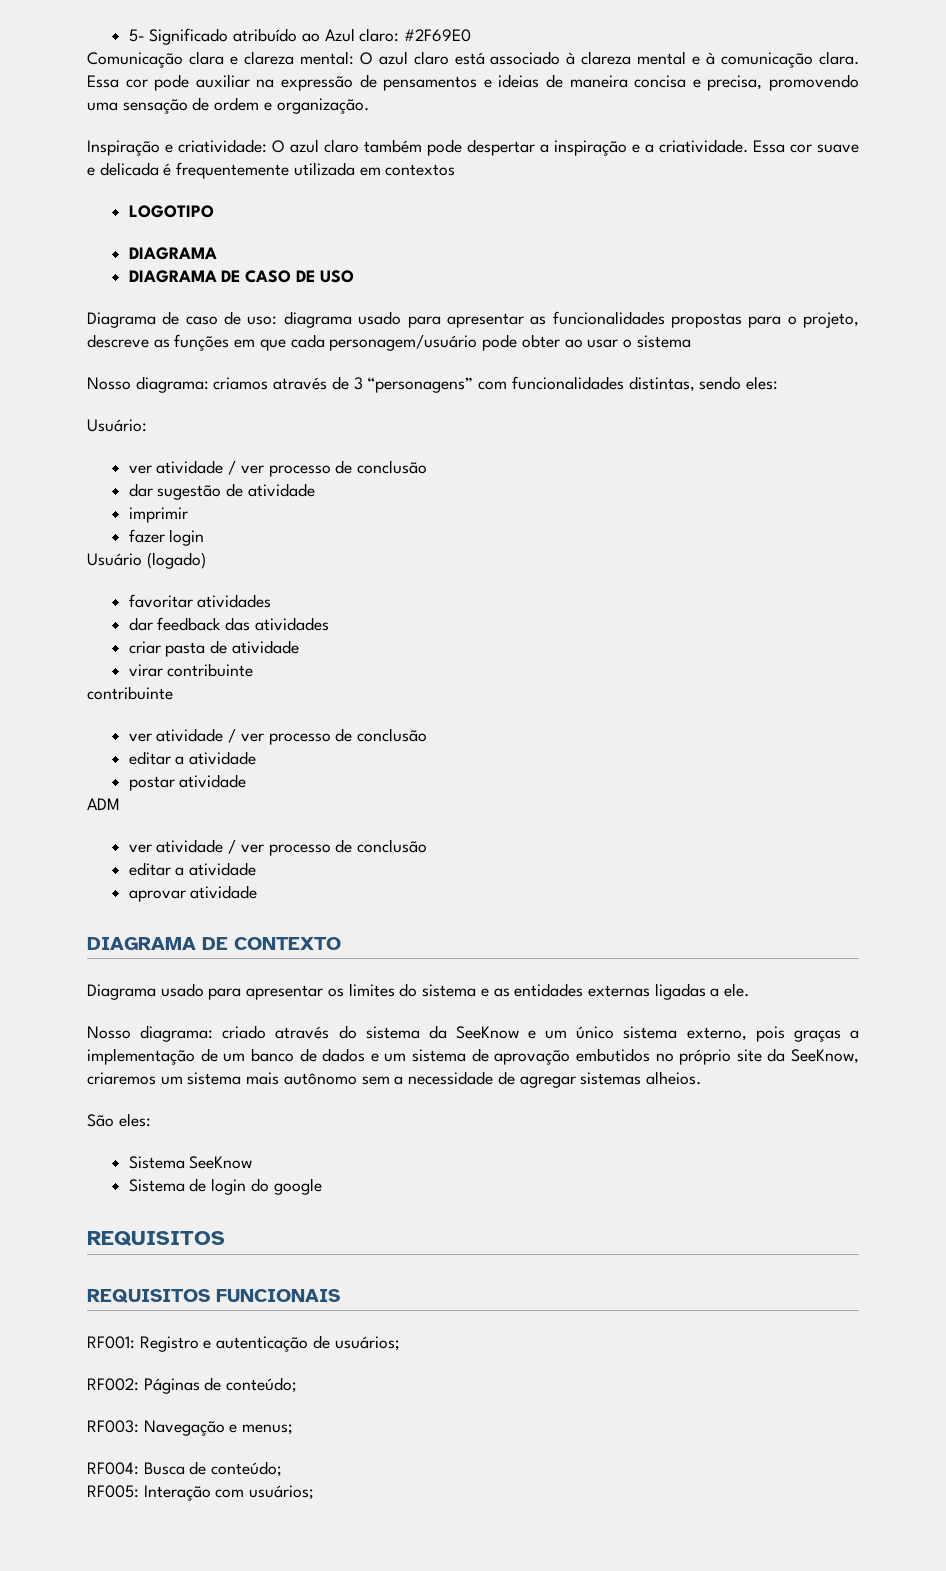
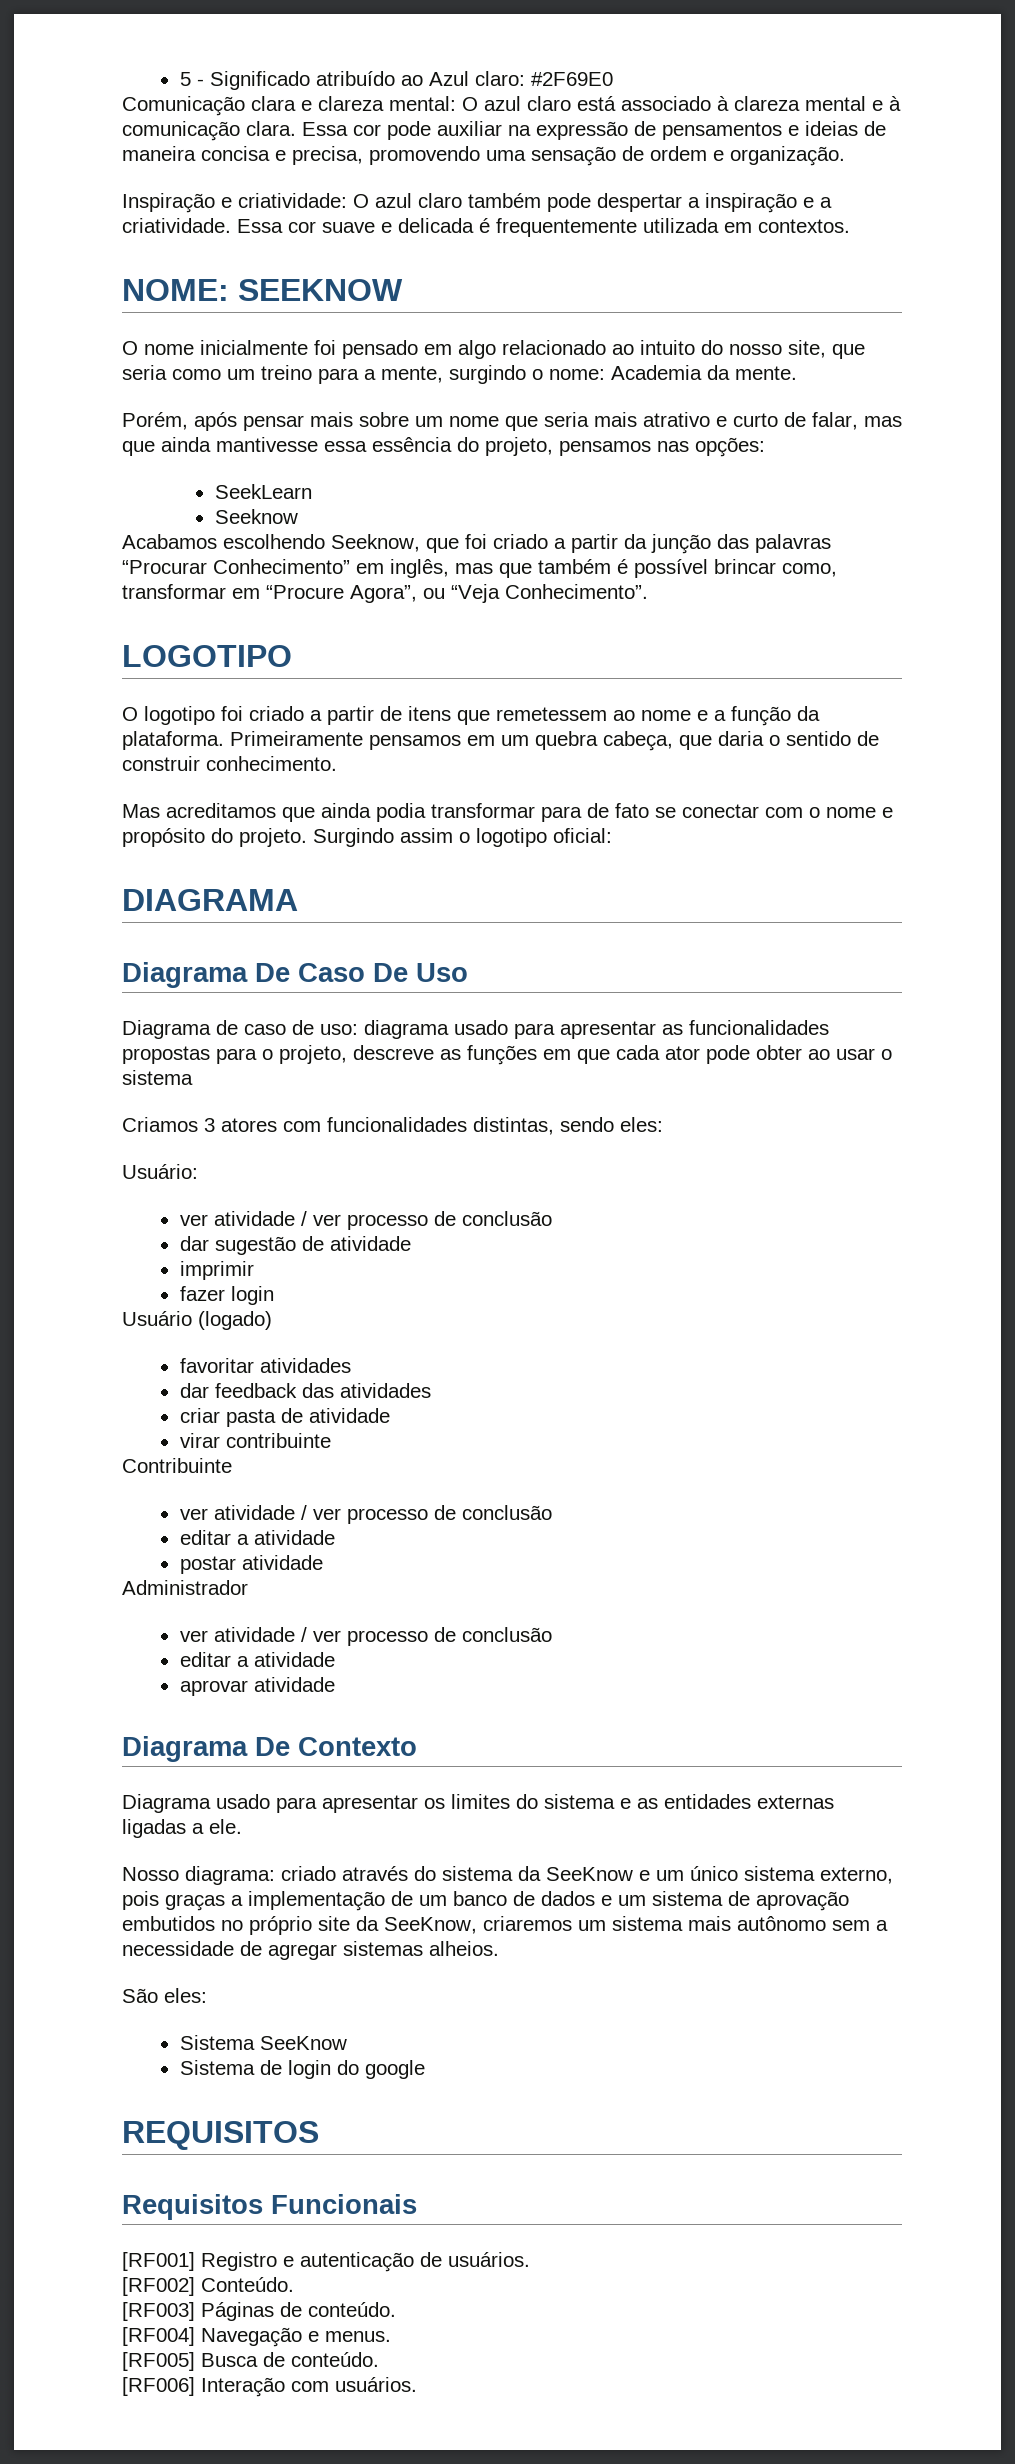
[128,29,145,42] 5- -> [179,72,204,86] 5 -
[385,164,456,176] [128,205,214,218] [128,247,217,260] [128,270,354,283] contextos // LOGOTIPO // DIAGRAMA // DIAGRAMA DE CASO DE USO -> [758,219,850,233] [122,279,403,301] [122,340,865,359] [122,365,797,384] [122,412,902,431] [122,437,765,457] [214,484,312,499] [214,509,298,524] [122,534,831,554] [122,559,837,578] [122,584,648,603] [122,645,292,667] [122,706,820,726] [122,731,879,751] [122,756,337,771] [122,803,893,822] [122,828,612,847] [122,889,298,911] [122,962,468,988] contextos. // NOME: SEEKNOW // O nome inicialmente foi pensado em algo relacionado ao intuito do nosso site, que seria como um treino para a mente, surgindo o nome: Academia da mente. // Porém, após pensar mais sobre um nome que seria mais atrativo e curto de falar, mas que ainda mantivesse essa essência do projeto, pensamos nas opções: // SeekLearn // Seeknow // Acabamos escolhendo Seeknow, que foi criado a partir da junção das palavras “Procurar Conhecimento” em inglês, mas que também é possível brincar como, transformar em “Procure Agora”, ou “Veja Conhecimento”. // LOGOTIPO // O logotipo foi criado a partir de itens que remetessem ao nome e a função da plataforma. Primeiramente pensamos em um quebra cabeça, que daria o sentido de construir conhecimento. // Mas acreditamos que ainda podia transformar para de fato se conectar com o nome e propósito do projeto. Surgindo assim o logotipo oficial: // DIAGRAMA // Diagrama De Caso De Uso
[329,334,478,351] personagem/usuário -> [665,1046,700,1060] ator
[87,376,474,393] Nosso diagrama: criamos através de 3 “personagens” -> [122,1117,277,1132] Criamos 3 atores
[87,686,173,700] contribuinte -> [122,1458,232,1473] Contribuinte
[87,798,120,810] ADM -> [122,1580,248,1595] Administrador
[87,937,341,950] DIAGRAMA DE CONTEXTO -> [122,1736,417,1762] Diagrama De Contexto
[87,1289,340,1303] [87,1336,135,1349] REQUISITOS FUNCIONAIS // RF001: -> [122,2194,417,2220] [122,2252,195,2271] Requisitos Funcionais // [RF001]
[334,1336,400,1351] [87,1377,298,1394] [87,1420,294,1436] [87,1461,283,1477] [87,1485,139,1498] usuários; // RF002: Páginas de conteúdo; // RF003: Navegação e menus; // RF004: Busca de conteúdo; // RF005: -> [448,2252,530,2267] [122,2277,294,2296] [122,2302,396,2321] [122,2327,391,2347] [122,2352,379,2371] [122,2377,195,2396] usuários. // [RF002] Conteúdo. // [RF003] Páginas de conteúdo. // [RF004] Navegação e menus. // [RF005] Busca de conteúdo. // [RF006]
[249,1485,315,1500] usuários; -> [335,2377,417,2392] usuários.

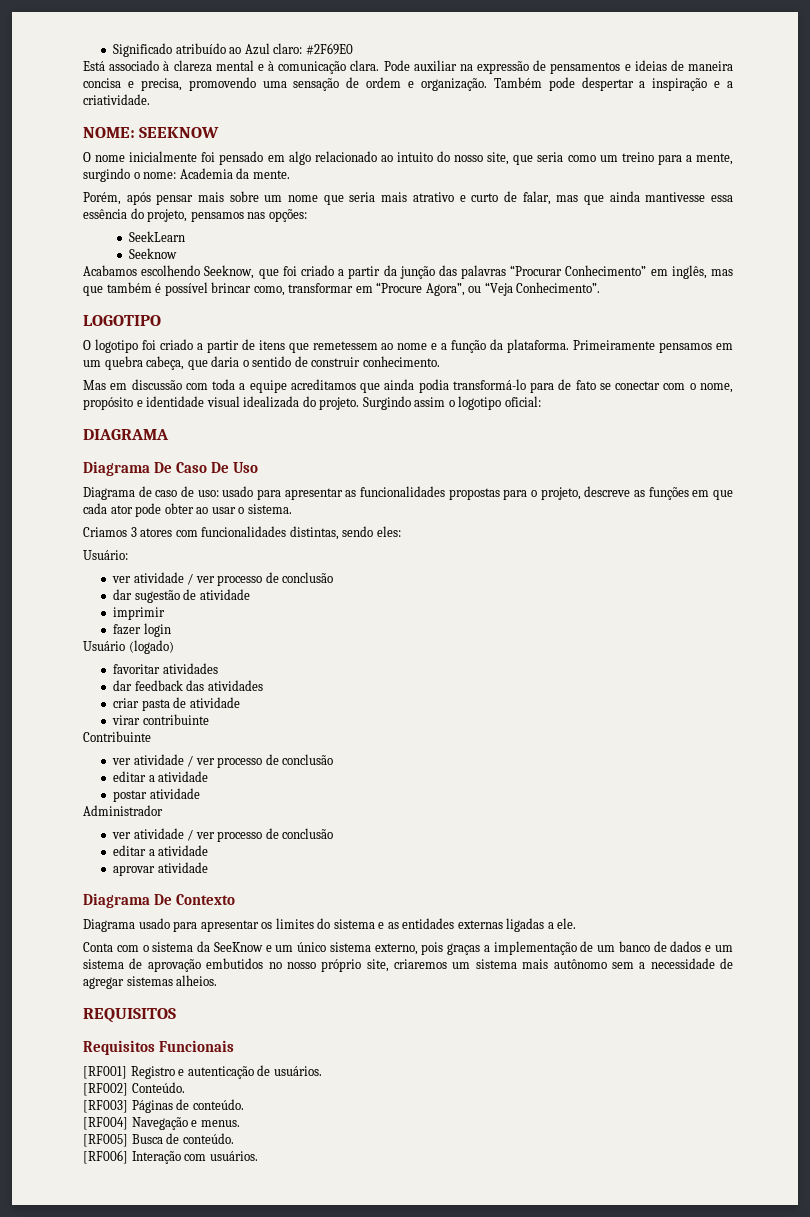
[179,72,204,86] 5 - -> (113, 50) none
[122,96,616,116] Comunicação clara e clareza mental: O azul claro está -> [83,61,105,71] Está
[302,121,431,140] Essa cor pode -> [383,60,410,71] Pode
[122,193,541,213] // Inspiração e criatividade: O azul claro também -> [493,77,542,88] Também
[237,218,850,237] Essa cor suave e delicada é frequentemente utilizada em contextos. -> (150, 99) none
(160, 811) none -> [110,379,287,393] em discussão com toda a equipe
[431,803,535,818] transformar -> [452,379,526,390] transformá-lo
[826,807,893,818] [122,828,205,847] nome e propósito -> [700,383,733,393] [83,396,300,410] nome, propósito e identidade visual idealizada
[364,1020,449,1039] diagrama -> (219, 493) none
[122,1070,193,1085] sistema -> [247,504,292,514] sistema.
[122,1866,436,1885] Nosso diagrama: criado através do -> [83,942,149,952] Conta com o
[249,1916,477,1935] próprio site da SeeKnow, -> [286,959,389,972] nosso próprio site,
[122,1988,207,2003] [179,2035,347,2050] [179,2060,425,2079] // São eles: // Sistema SeeKnow // Sistema de login do google -> (218, 980) none

